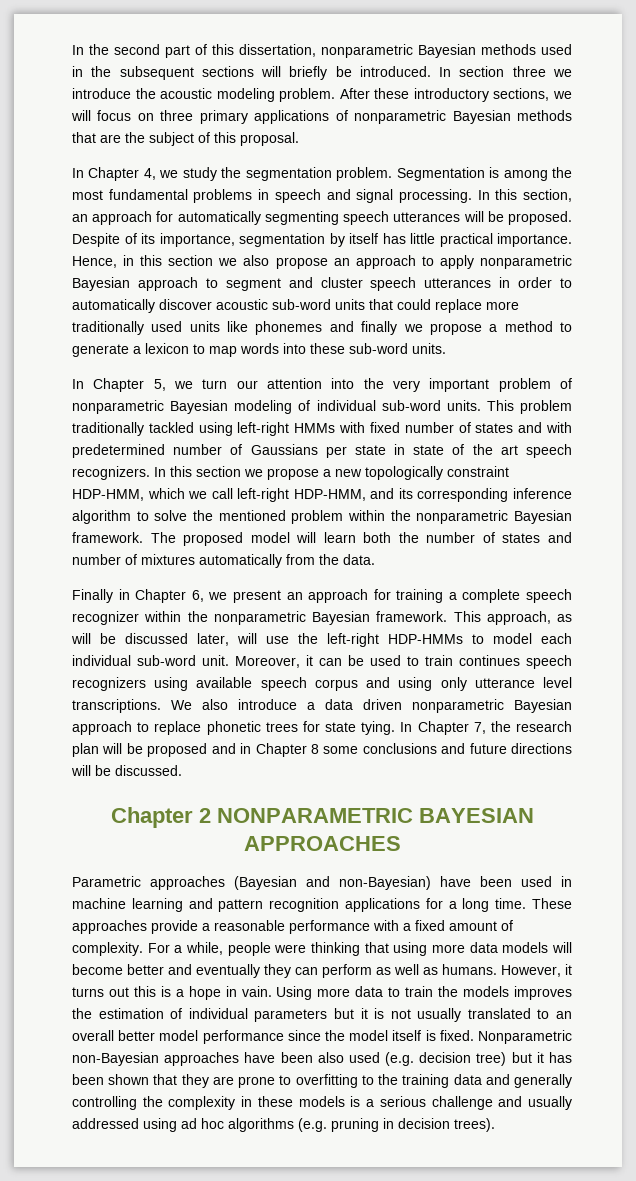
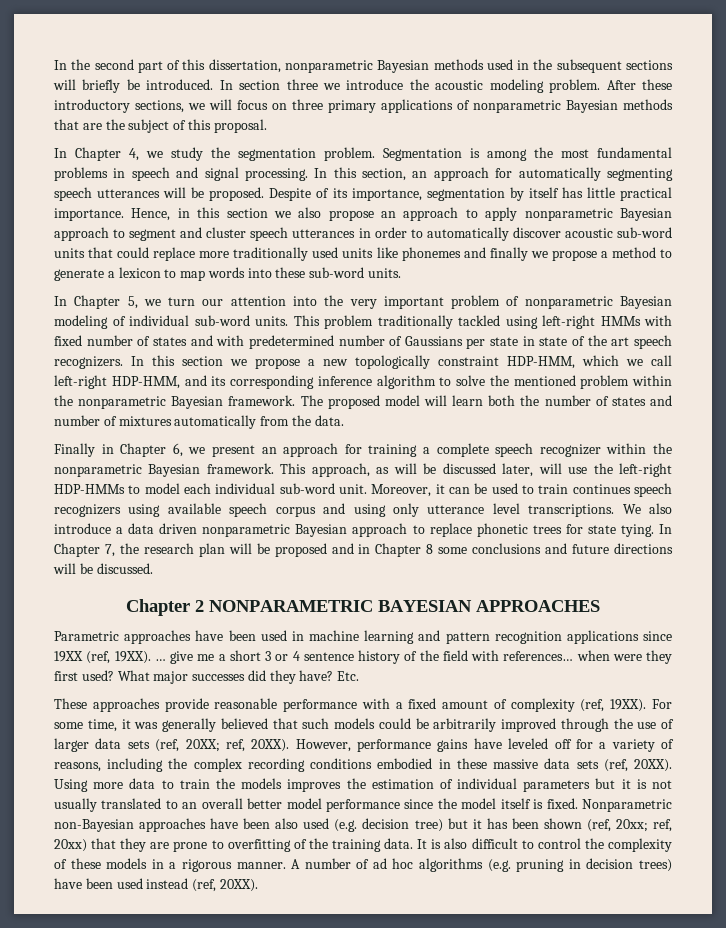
[234,876,431,890] (Bayesian and non-Bayesian) -> (192, 637) none
[425,898,527,912] for a long time. -> [643,631,672,641] [54,650,672,664] [54,670,360,684] since 19XX (ref, 19XX). … give me a short 3 or 4 sentence history of the field with references… when were they first used? What major successes did they have? Etc. //
[202,923,210,931] a -> (209, 705) none
[72,942,573,956] [72,964,572,978] [72,986,272,1000] complexity. For a while, people were thinking that using more data models will become better and eventually they can perform as well as humans. However, it turns out this is a hope in vain. -> [510,698,672,712] [54,718,674,732] [54,738,674,752] [54,758,673,772] complexity (ref, 19XX). For some time, it was generally believed that such models could be arbitrarily improved through the use of larger data sets (ref, 20XX; ref, 20XX). However, performance gains have leveled off for a variety of reasons, including the complex recording conditions embodied in these massive data sets (ref, 20XX).
(150, 1079) none -> [586,819,672,832] [54,839,87,852] (ref, 20xx; ref, 20xx)
[361,1075,374,1085] to -> [293,839,307,849] of
[453,1074,572,1088] [72,1096,137,1110] data and generally controlling -> [384,838,581,849] data. It is also difficult to control
[241,1096,253,1107] in -> [54,859,67,869] of
[350,1096,573,1110] [72,1118,177,1132] is a serious challenge and usually addressed using -> [151,858,370,872] in a rigorous manner. A number of
[454,1118,495,1132] trees). -> [639,859,672,872] [54,878,258,892] trees) have been used instead (ref, 20XX).

